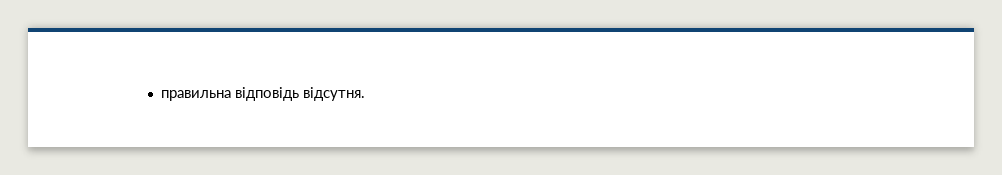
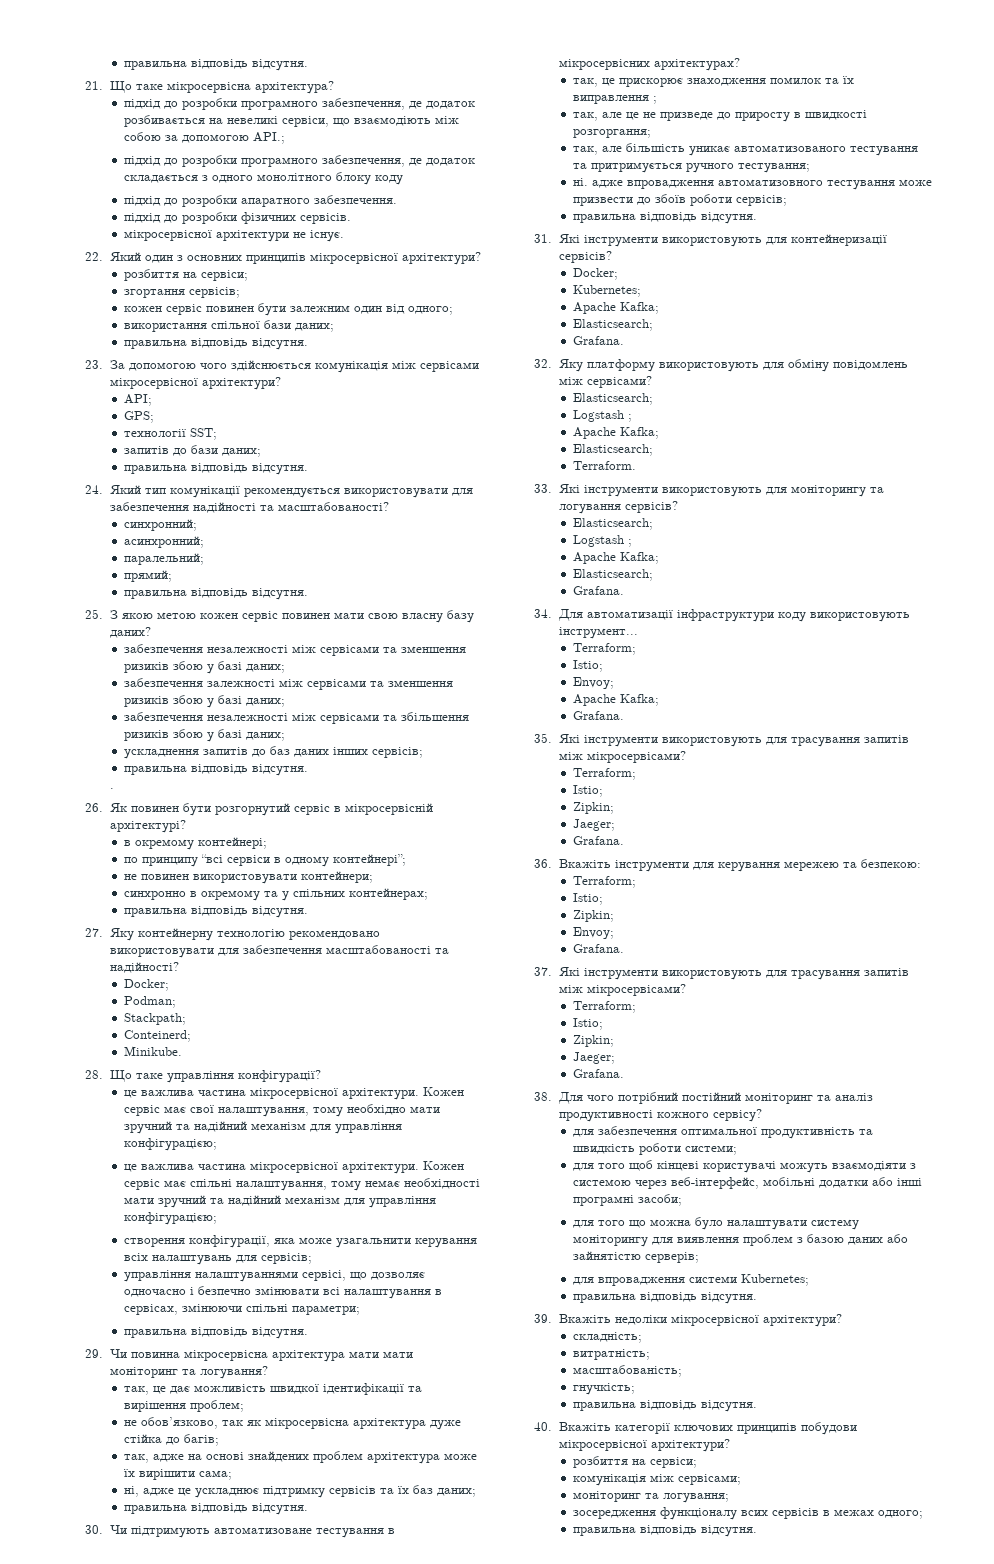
[161,87,366,101] правильна відповідь відсутня. -> [123,59,308,71] [85,81,334,94] [123,98,475,110] [123,115,459,127] [123,132,285,144] [123,155,475,167] [123,172,403,185] [123,195,397,207] [123,212,351,224] [123,230,344,242] [85,252,481,265] [123,269,248,281] [123,287,240,298] [123,303,453,316] [123,320,334,332] [123,338,308,350] [85,360,479,373] [109,377,281,390] [123,394,152,406] [123,411,154,423] [123,428,217,440] [123,445,261,457] [123,463,308,475] [85,485,473,498] [109,502,389,513] [123,519,197,531] [123,536,204,548] [123,553,204,565] [123,570,172,582] [123,588,308,600] [85,609,474,623] [109,627,151,638] [123,644,466,656] [123,661,285,674] [123,678,453,690] [123,695,285,708] [123,712,469,724] [123,729,285,742] [123,746,423,759] [123,764,308,776] [109,788,114,789] [85,803,433,816] [109,820,186,833] [123,837,267,850] [123,854,406,867] [123,871,373,884] [123,888,428,901] [123,906,308,918] [85,928,380,941] [109,945,449,958] [109,962,179,973] [123,979,169,991] [123,996,176,1008] [123,1013,186,1025] [123,1030,191,1042] [123,1046,182,1056] [85,1070,321,1083] [123,1087,464,1100] [123,1104,440,1117] [123,1121,402,1134] [123,1138,217,1151] [123,1161,464,1174] [123,1178,480,1191] [123,1195,436,1208] [123,1212,217,1225] [123,1235,477,1248] [123,1253,312,1265] [123,1270,425,1282] [123,1286,442,1299] [123,1304,360,1315] [123,1327,308,1339] [85,1349,413,1362] [109,1366,268,1379] [123,1383,422,1395] [123,1400,244,1412] [123,1417,461,1430] [123,1434,219,1446] [123,1451,477,1464] [122,1469,232,1480] [123,1485,476,1498] [123,1503,308,1515] [85,1525,395,1538] [558,58,740,71] [572,76,854,87] [572,95,657,104] [572,110,867,122] [572,129,651,138] [572,143,918,156] [572,162,810,173] [572,178,932,190] [572,194,787,206] [572,212,757,224] [534,234,887,247] [558,251,612,263] [572,268,618,280] [572,285,641,297] [572,302,659,314] [572,319,653,331] [572,336,624,345] [534,359,908,372] [558,376,652,388] [572,393,653,405] [572,410,632,422] [572,427,659,439] [572,444,653,456] [572,461,636,470] [534,484,884,497] [558,501,678,514] [572,518,653,530] [572,535,632,547] [572,552,659,564] [572,569,653,581] [572,586,624,595] [534,609,910,622] [558,627,638,639] [572,643,636,655] [572,660,603,672] [572,677,614,689] [572,694,659,706] [572,711,624,720] [534,733,909,747] [558,751,686,763] [572,768,636,780] [572,785,603,797] [572,802,614,814] [572,819,615,831] [572,836,624,845] [534,859,921,872] [572,876,636,888] [572,893,603,905] [572,910,614,922] [572,927,614,939] [572,944,624,953] [534,967,909,980] [558,984,686,996] [572,1001,636,1013] [572,1018,603,1030] [572,1035,614,1047] [572,1052,615,1064] [572,1069,624,1078] [534,1092,873,1104] [558,1109,762,1122] [572,1126,873,1139] [572,1143,737,1155] [572,1160,916,1173] [572,1177,922,1189] [572,1194,682,1206] [572,1217,859,1230] [572,1234,908,1247] [572,1251,699,1263] [572,1274,809,1286] [572,1292,757,1304] [534,1314,842,1327] [572,1332,642,1343] [572,1349,650,1360] [572,1365,682,1377] [572,1383,635,1395] [572,1400,757,1412] [534,1422,857,1435] [558,1439,730,1452] [572,1456,697,1468] [572,1474,741,1486] [572,1491,729,1503] [572,1507,923,1520] [572,1525,757,1537] правильна відповідь відсутня. // 21. Що таке мікросервісна архітектура? // підхід до розробки програмного забезпечення, де додаток розбивається на невеликі сервіси, що взаємодіють між собою за допомогою API.; // підхід до розробки програмного забезпечення, де додаток складається з одного монолітного блоку коду // підхід до розробки апаратного забезпечення. // підхід до розробки фізичних сервісів. // мікросервісної архітектури не існує. // 22. Який один з основних принципів мікросервісної архітектури? // розбиття на сервіси; // згортання сервісів; // кожен сервіс повинен бути залежним один від одного; // використання спільної бази даних; // правильна відповідь відсутня. // 23. За допомогою чого здійснюється комунікація між сервісами мікросервісної архітектури? // АРІ; // GPS; // технології SST; // запитів до бази даних; // правильна відповідь відсутня. // 24. Який тип комунікації рекомендується використовувати для забезпечення надійності та масштабованості? // синхронний; // асинхронний; // паралельний; // прямий; // правильна відповідь відсутня. // 25. З якою метою кожен сервіс повинен мати свою власну базу даних? // забезпечення незалежності між сервісами та зменшення ризиків збою у базі даних; // забезпечення залежності між сервісами та зменшення ризиків збою у базі даних; // забезпечення незалежності між сервісами та збільшення ризиків збою у базі даних; // ускладнення запитів до баз даних інших сервісів; // правильна відповідь відсутня. // . // 26. Як повинен бути розгорнутий сервіс в мікросервісній архітектурі? // в окремому контейнері; // по принципу “всі сервіси в одному контейнері”; // не повинен використовувати контейнери; // синхронно в окремому та у спільних контейнерах; // правильна відповідь відсутня. // 27. Яку контейнерну технологію рекомендовано використовувати для забезпечення масштабованості та надійності? // Docker; // Podman; // Stackpath; // Conteinerd; // Minikube. // 28. Що таке управління конфігурації? // це важлива частина мікросервісної архітектури. Кожен сервіс має свої налаштування, тому необхідно мати зручний та надійний механізм для управління конфігурацією; // це важлива частина мікросервісної архітектури. Кожен сервіс має спільні налаштування, тому немає необхідності мати зручний та надійний механізм для управління конфігурацією; // створення конфігурації, яка може узагальнити керування всіх налаштувань для сервісів; // управління налаштуваннями сервісі, що дозволяє одночасно і безпечно змінювати всі налаштування в сервісах, змінюючи спільні параметри; // правильна відповідь відсутня. // 29. Чи повинна мікросервісна архітектура мати мати моніторинг та логування? // так, це дає можливість швидкої ідентифікації та вирішення проблем; // не обов’язково, так як мікросервісна архітектура дуже стійка до багів; // так, адже на основі знайдених проблем архітектура може їх вирішити сама; // ні, адже це ускладнює підтримку сервісів та їх баз даних; // правильна відповідь відсутня. // 30. Чи підтримують автоматизоване тестування в мікросервісних архітектурах? // так, це прискорює знаходження помилок та їх виправлення ; // так, але це не призведе до приросту в швидкості розгоргання; // так, але більшість уникає автоматизованого тестування та притримується ручного тестування; // ні. адже впровадження автоматизовного тестування може призвести до збоїв роботи сервісів; // правильна відповідь відсутня. // 31. Які інструменти використовують для контейнеризації сервісів? // Docker; // Kubernetes; // Apache Kafka; // Elasticsearch; // Grafana. // 32. Яку платформу використовують для обміну повідомлень між сервісами? // Elasticsearch; // Logstash ; // Apache Kafka; // Elasticsearch; // Terraform. // 33. Які інструменти використовують для моніторингу та логування сервісів? // Elasticsearch; // Logstash ; // Apache Kafka; // Elasticsearch; // Grafana. // 34. Для автоматизації інфраструктури коду використовують інструмент... // Terraform; // Istio; // Envoy; // Apache Kafka; // Grafana. // 35. Які інструменти використовують для трасування запитів між мікросервісами? // Terraform; // Istio; // Zipkin; // Jaeger; // Grafana. // 36. Вкажіть інструменти для керування мережею та безпекою: // Terraform; // Istio; // Zipkin; // Envoy; // Grafana. // 37. Які інструменти використовують для трасування запитів між мікросервісами? // Terraform; // Istio; // Zipkin; // Jaeger; // Grafana. // 38. Для чого потрібний постійний моніторинг та аналіз продуктивності кожного сервісу? // для забезпечення оптимальної продуктивність та швидкість роботи системи; // для того щоб кінцеві користувачі можуть взаємодіяти з системою через веб-інтерфейс, мобільні додатки або інші програмні засоби; // для того що можна було налаштувати систему моніторингу для виявлення проблем з базою даних або зайнятістю серверів; // для впровадження системи Kubernetes; // правильна відповідь відсутня. // 39. Вкажіть недоліки мікросервісної архітектури? // складність; // витратність; // масштабованість; // гнучкість; // правильна відповідь відсутня. // 40. Вкажіть категорії ключових принципів побудови мікросервісної архітектури? // розбиття на сервіси; // комунікація між сервісами; // моніторинг та логування; // зосередження функціоналу всих сервісів в межах одного; // правильна відповідь відсутня.

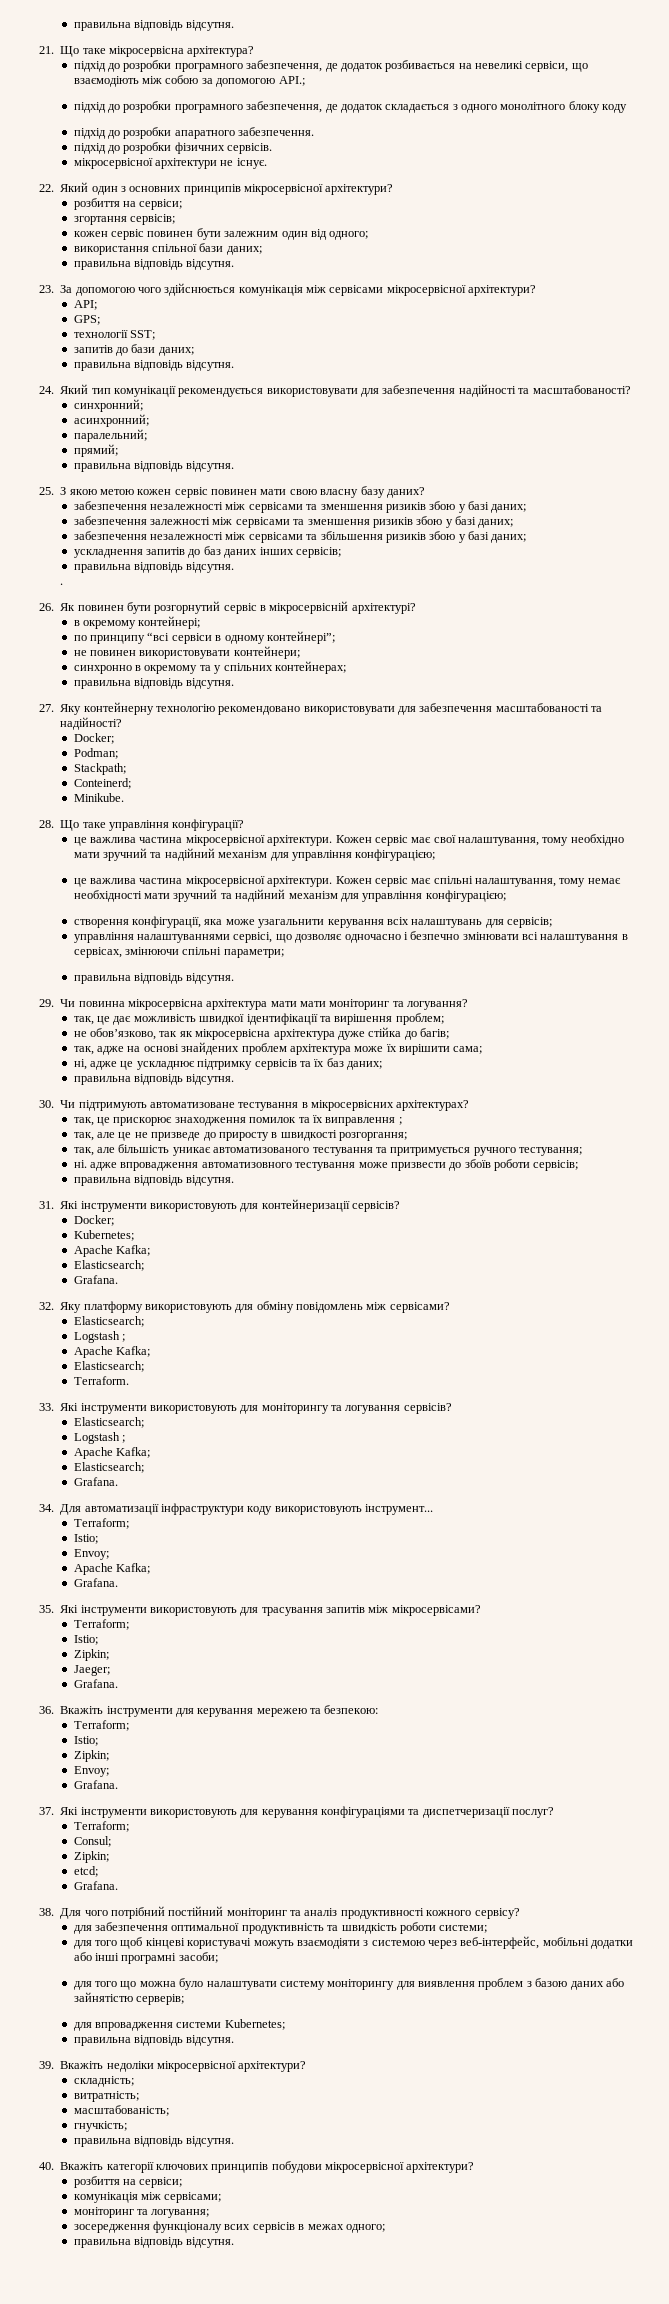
[790,968,909,980] [558,984,686,996] [572,1001,636,1013] [572,1018,603,1030] [572,1035,614,1047] [572,1052,615,1064] трасування запитів між мікросервісами? // Terraform; // Istio; // Zipkin; // Jaeger; -> [261,1806,555,1818] [73,1821,129,1832] [73,1836,111,1847] [73,1851,109,1863] [73,1866,98,1877] керування конфігураціями та диспетчеризації послуг? // Terraform; // Consul; // Zipkin; // etcd;

